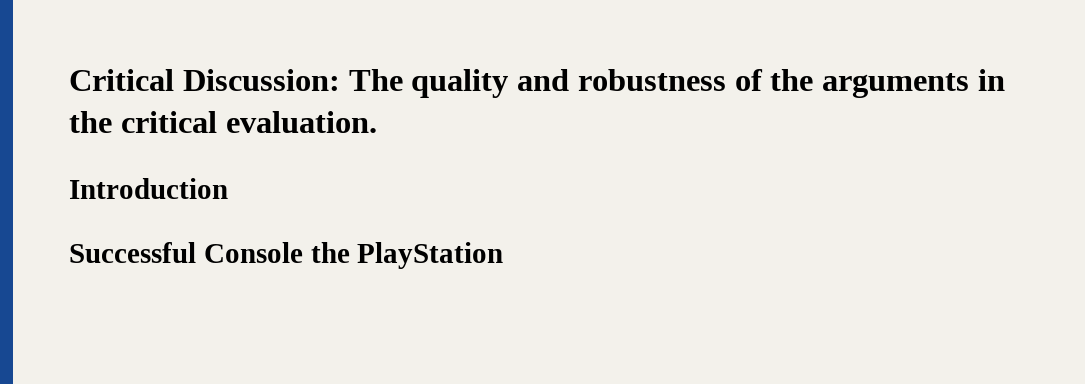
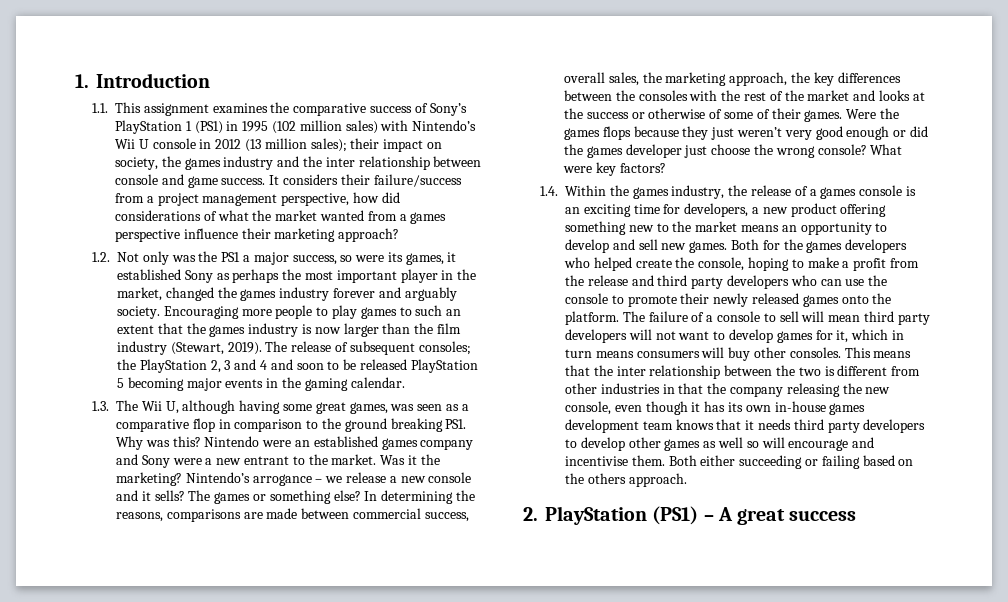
[69,69,1005,98] [69,111,377,133] [69,178,228,199] [69,242,504,269] Critical Discussion: The quality and robustness of the arguments in the critical evaluation. // Introduction // Successful Console the PlayStation -> [75,73,210,88] [92,102,467,116] [115,120,477,134] [115,138,442,152] [115,156,482,170] [115,174,462,188] [115,192,400,206] [115,210,447,224] [115,228,400,242] [92,251,457,265] [117,269,477,283] [117,287,457,301] [117,305,462,319] [117,323,461,337] [117,341,471,355] [117,359,478,373] [117,377,405,391] [92,400,469,414] [116,418,467,432] [116,436,474,450] [116,454,440,468] [116,472,472,486] [116,490,475,504] [116,508,469,522] [564,72,901,86] [564,90,925,101] [564,108,899,122] [564,126,928,140] [564,144,903,158] [563,162,666,176] [540,185,916,199] [565,203,887,217] [565,221,888,235] [565,239,908,253] [564,257,919,271] [565,275,888,289] [565,293,892,307] [565,311,930,325] [565,329,904,343] [565,347,912,361] [565,365,921,379] [565,383,891,397] [565,401,866,415] [565,419,926,433] [565,437,875,451] [565,455,914,469] [565,473,687,487] [523,506,857,525] 1. Introduction // 1.1. This assignment examines the comparative success of Sony’s PlayStation 1 (PS1) in 1995 (102 million sales) with Nintendo’s Wii U console in 2012 (13 million sales); their impact on society, the games industry and the inter relationship between console and game success. It considers their failure/success from a project management perspective, how did considerations of what the market wanted from a games perspective influence their marketing approach? // 1.2. Not only was the PS1 a major success, so were its games, it established Sony as perhaps the most important player in the market, changed the games industry forever and arguably society. Encouraging more people to play games to such an extent that the games industry is now larger than the film industry (Stewart, 2019). The release of subsequent consoles; the PlayStation 2, 3 and 4 and soon to be released PlayStation 5 becoming major events in the gaming calendar. // 1.3. The Wii U, although having some great games, was seen as a comparative flop in comparison to the ground breaking PS1. Why was this? Nintendo were an established games company and Sony were a new entrant to the market. Was it the marketing? Nintendo’s arrogance – we release a new console and it sells? The games or something else? In determining the reasons, comparisons are made between commercial success, overall sales, the marketing approach, the key differences between the consoles with the rest of the market and looks at the success or otherwise of some of their games. Were the games flops because they just weren’t very good enough or did the games developer just choose the wrong console? What were key factors? // 1.4. Within the games industry, the release of a games console is an exciting time for developers, a new product offering something new to the market means an opportunity to develop and sell new games. Both for the games developers who helped create the console, hoping to make a profit from the release and third party developers who can use the console to promote their newly released games onto the platform. The failure of a console to sell will mean third party developers will not want to develop games for it, which in turn means consumers will buy other consoles. This means that the inter relationship between the two is different from other industries in that the company releasing the new console, even though it has its own in-house games development team knows that it needs third party developers to develop other games as well so will encourage and incentivise them. Both either succeeding or failing based on the others approach. // 2. PlayStation (PS1) – A great success

